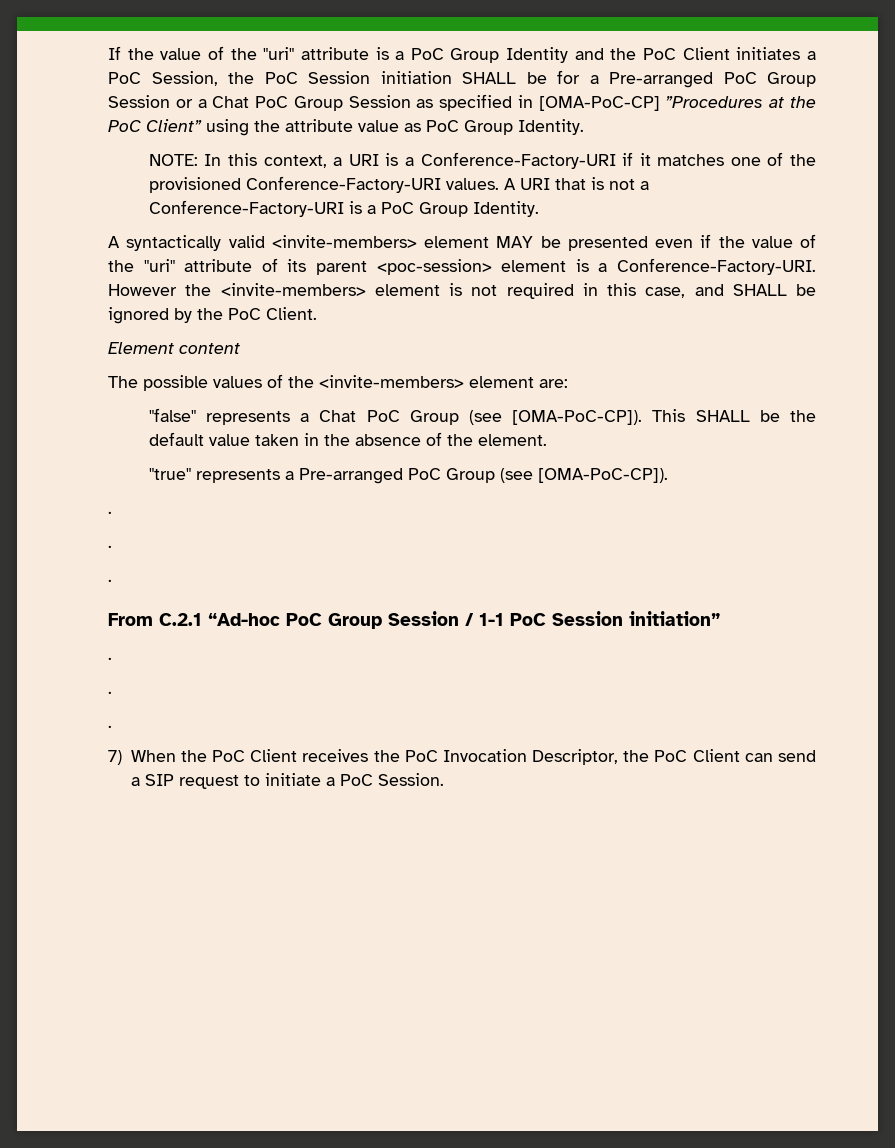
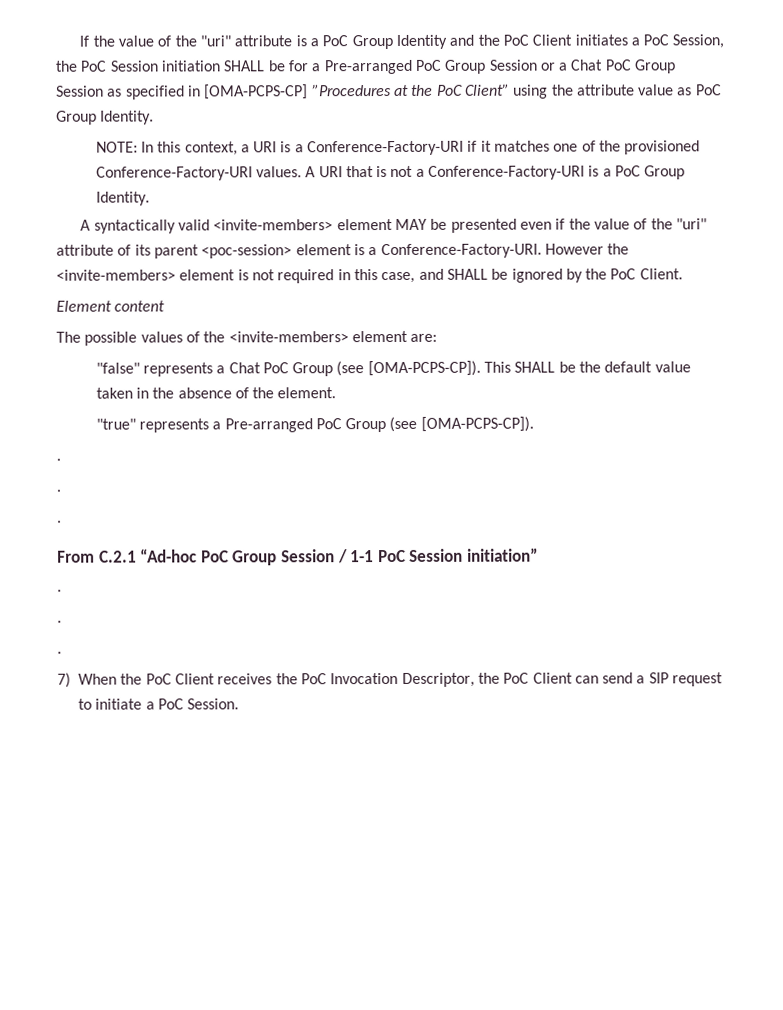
[538,96,660,111] [OMA-PoC-CP] -> [204,84,309,100] [OMA-PCPS-CP]
[512,410,643,425] [OMA-PoC-CP]). -> [367,360,481,377] [OMA-PCPS-CP]).
[537,468,668,483] [OMA-PoC-CP]). -> [420,416,534,432] [OMA-PCPS-CP]).

